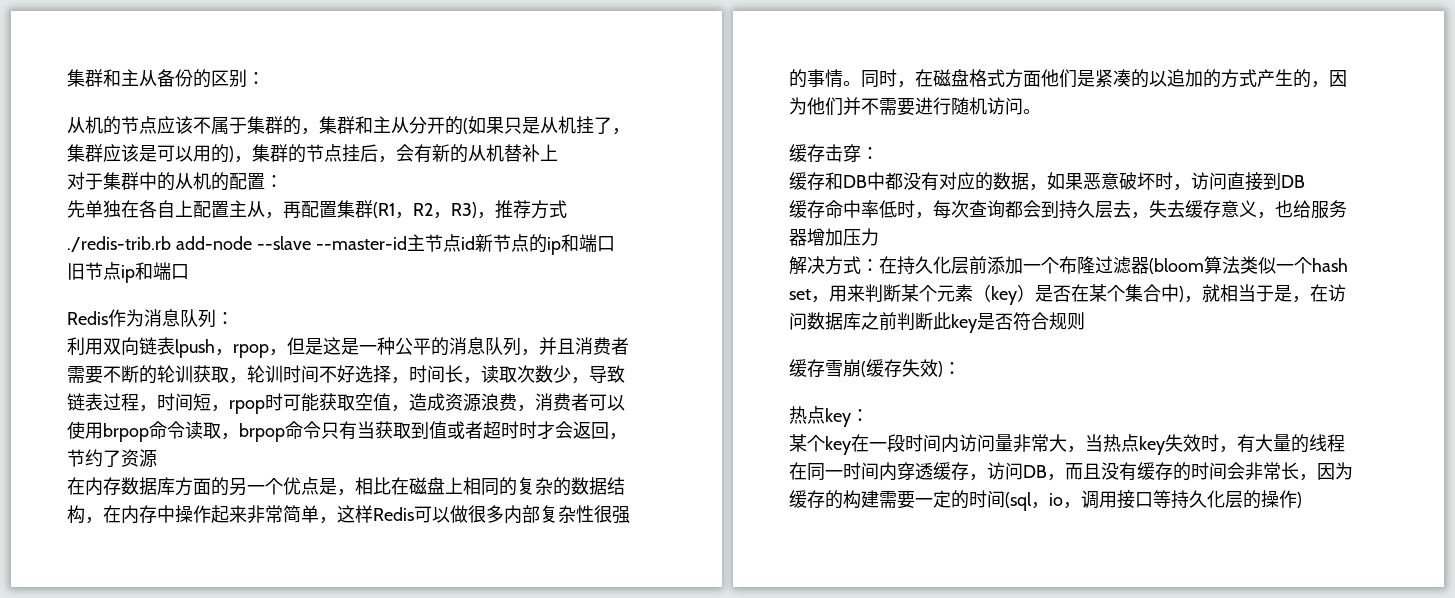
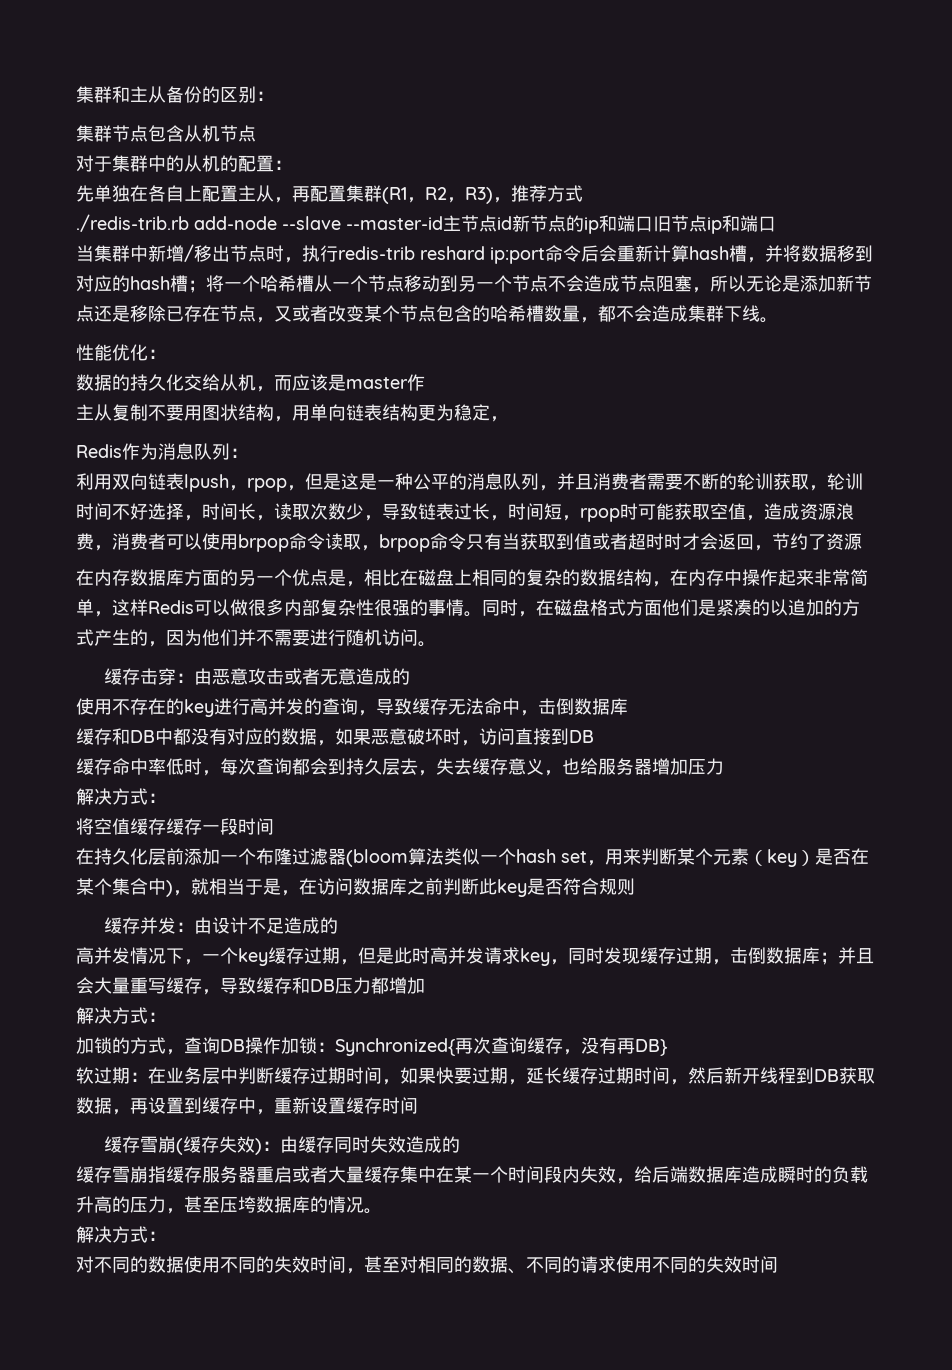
[67,116,630,135] [67,144,558,163] 从机的节点应该不属于集群的，集群和主从分开的(如果只是从机挂了，集群应该是可以用的)，集群的节点挂后，会有新的从机替补上 -> [76,125,256,142] 集群节点包含从机节点
(189, 272) none -> [76,244,873,264] [76,275,872,293] [76,305,778,323] [76,344,166,361] [76,374,425,392] [76,404,508,422] // 当集群中新增/移出节点时，执行redis-trib reshard ip:port命令后会重新计算hash槽，并将数据移到对应的hash槽；将一个哈希槽从一个节点移动到另一个节点不会造成节点阻塞，所以无论是添加新节点还是移除已存在节点，又或者改变某个节点包含的哈希槽数量，都不会造成集群下线。 // 性能优化： // 数据的持久化交给从机，而应该是master作 // 主从复制不要用图状结构，用单向链表结构更为稳定，
[121,393,139,411] 程 -> [472,503,490,520] 长
(879, 153) none -> [194,668,411,685] [76,698,628,717] 由恶意攻击或者无意造成的 // 使用不存在的key进行高并发的查询，导致缓存无法命中，击倒数据库
(879, 265) none -> [76,818,274,835] // 将空值缓存缓存一段时间 //
(1085, 321) none -> [104,917,339,934] [76,947,874,966] [76,977,425,995] [76,1007,166,1024] [76,1037,668,1056] [76,1067,875,1085] [76,1097,418,1115] // 缓存并发：由设计不足造成的 // 高并发情况下，一个key缓存过期，但是此时高并发请求key，同时发现缓存过期，击倒数据库；并且会大量重写缓存，导致缓存和DB压力都增加 // 解决方式： // 加锁的方式，查询DB操作加锁：Synchronized{再次查询缓存，没有再DB} // 软过期：在业务层中判断缓存过期时间，如果快要过期，延长缓存过期时间，然后新开线程到DB获取数据，再设置到缓存中，重新设置缓存时间
[789,406,869,427] [789,434,1345,455] [789,462,1353,481] [789,490,1302,511] // 热点key： // 某个key在一段时间内访问量非常大，当热点key失效时，有大量的线程在同一时间内穿透缓存，访问DB，而且没有缓存的时间会非常长，因为缓存的构建需要一定的时间(sql，io，调用接口等持久化层的操作) -> [280,1136,461,1153] [76,1166,868,1184] [76,1196,382,1214] [76,1226,166,1243] [76,1256,778,1274] 由缓存同时失效造成的 // 缓存雪崩指缓存服务器重启或者大量缓存集中在某一个时间段内失效，给后端数据库造成瞬时的负载升高的压力，甚至压垮数据库的情况。 // 解决方式： // 对不同的数据使用不同的失效时间，甚至对相同的数据、不同的请求使用不同的失效时间

